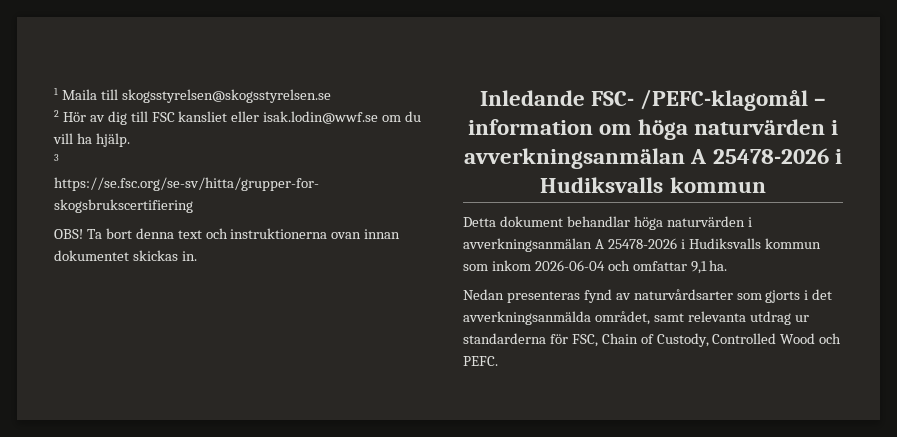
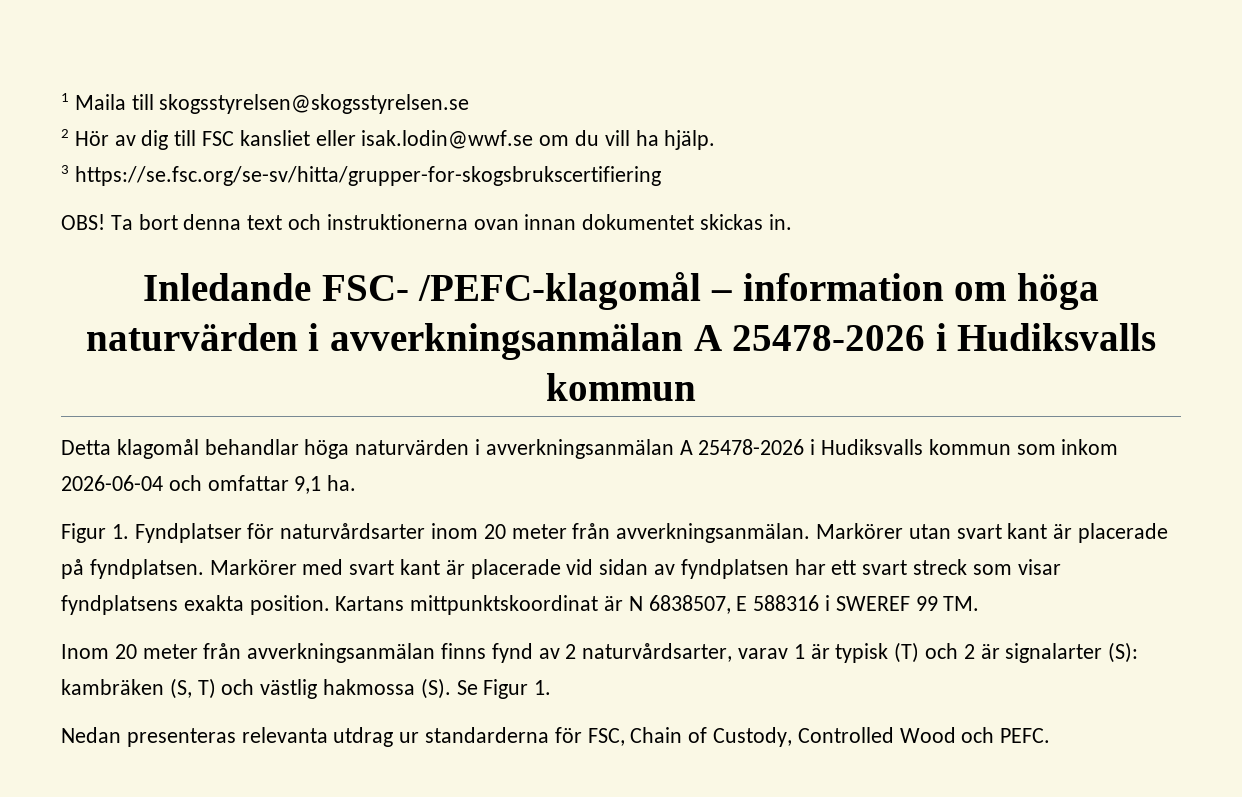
[499,216,563,227] dokument -> [116,439,199,459] klagomål
[463,289,833,303] [463,311,684,325] Nedan presenteras fynd av naturvårdsarter som gjorts i det avverkningsanmälda området, samt -> [61,523,1169,543] [61,559,1061,579] [61,595,980,615] [61,642,1139,663] [61,678,552,699] [61,727,236,747] Figur 1. Fyndplatser för naturvårdsarter inom 20 meter från avverkningsanmälan. Markörer utan svart kant är placerade på fyndplatsen. Markörer med svart kant är placerade vid sidan av fyndplatsen har ett svart streck som visar fyndplatsens exakta position. Kartans mittpunktskoordinat är N 6838507, E 588316 i SWEREF 99 TM. // Inom 20 meter från avverkningsanmälan finns fynd av 2 naturvårdsarter, varav 1 är typisk (T) och 2 är signalarter (S): kambräken (S, T) och västlig hakmossa (S). Se Figur 1. // Nedan presenteras

